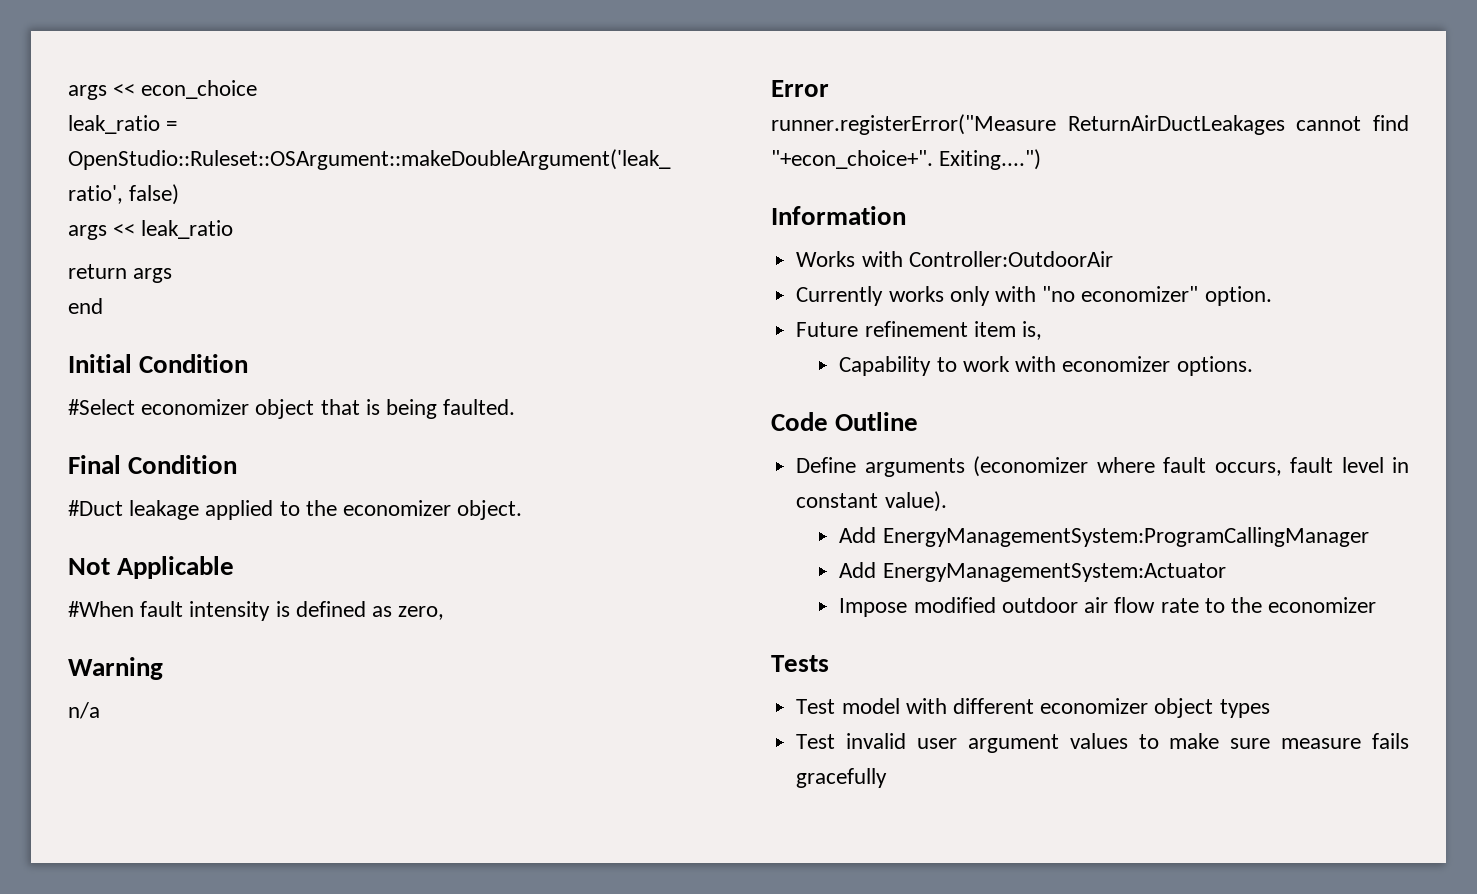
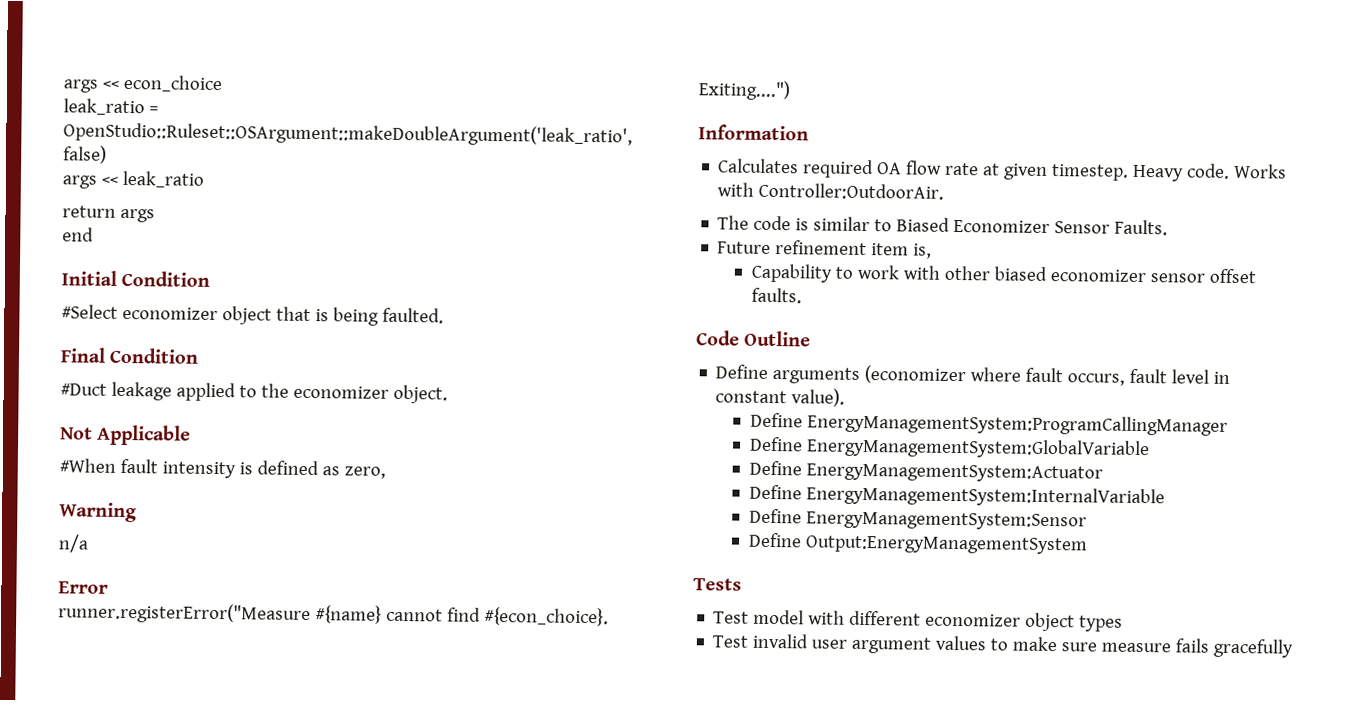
[1067,115,1285,135] ReturnAirDuctLeakages -> [314,605,382,624] #{name}
[771,150,933,169] "+econ_choice+". -> [483,606,609,627] #{econ_choice}.
[796,251,1113,267] [796,286,1272,306] Works with Controller:OutdoorAir // Currently works only with "no economizer" option. -> [718,158,1288,182] [717,182,945,200] [717,215,1169,236] Calculates required OA flow rate at given timestep. Heavy code. Works with Controller:OutdoorAir. // The code is similar to Biased Economizer Sensor Faults.
[1062,356,1253,376] economizer options. -> [943,265,1256,284] [750,287,802,304] other biased economizer sensor offset faults.
[839,527,877,543] Add -> [749,412,803,428] Define
[839,562,1226,582] [839,597,1377,617] Add EnergyManagementSystem:Actuator // Impose modified outdoor air flow rate to the economizer -> [748,436,1150,460] [748,460,1103,483] [748,484,1165,508] [748,508,1087,531] [747,532,1088,555] Define EnergyManagementSystem:GlobalVariable // Define EnergyManagementSystem:Actuator // Define EnergyManagementSystem:InternalVariable // Define EnergyManagementSystem:Sensor // Define Output:EnergyManagementSystem

